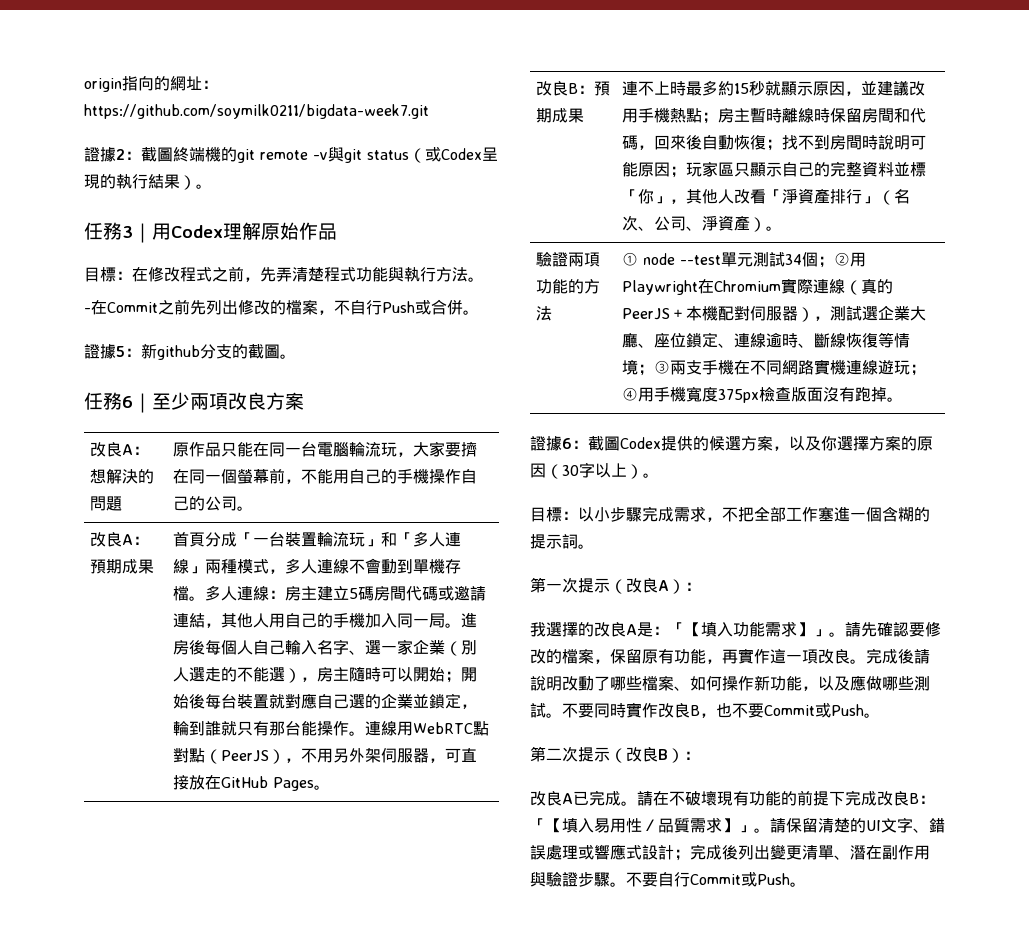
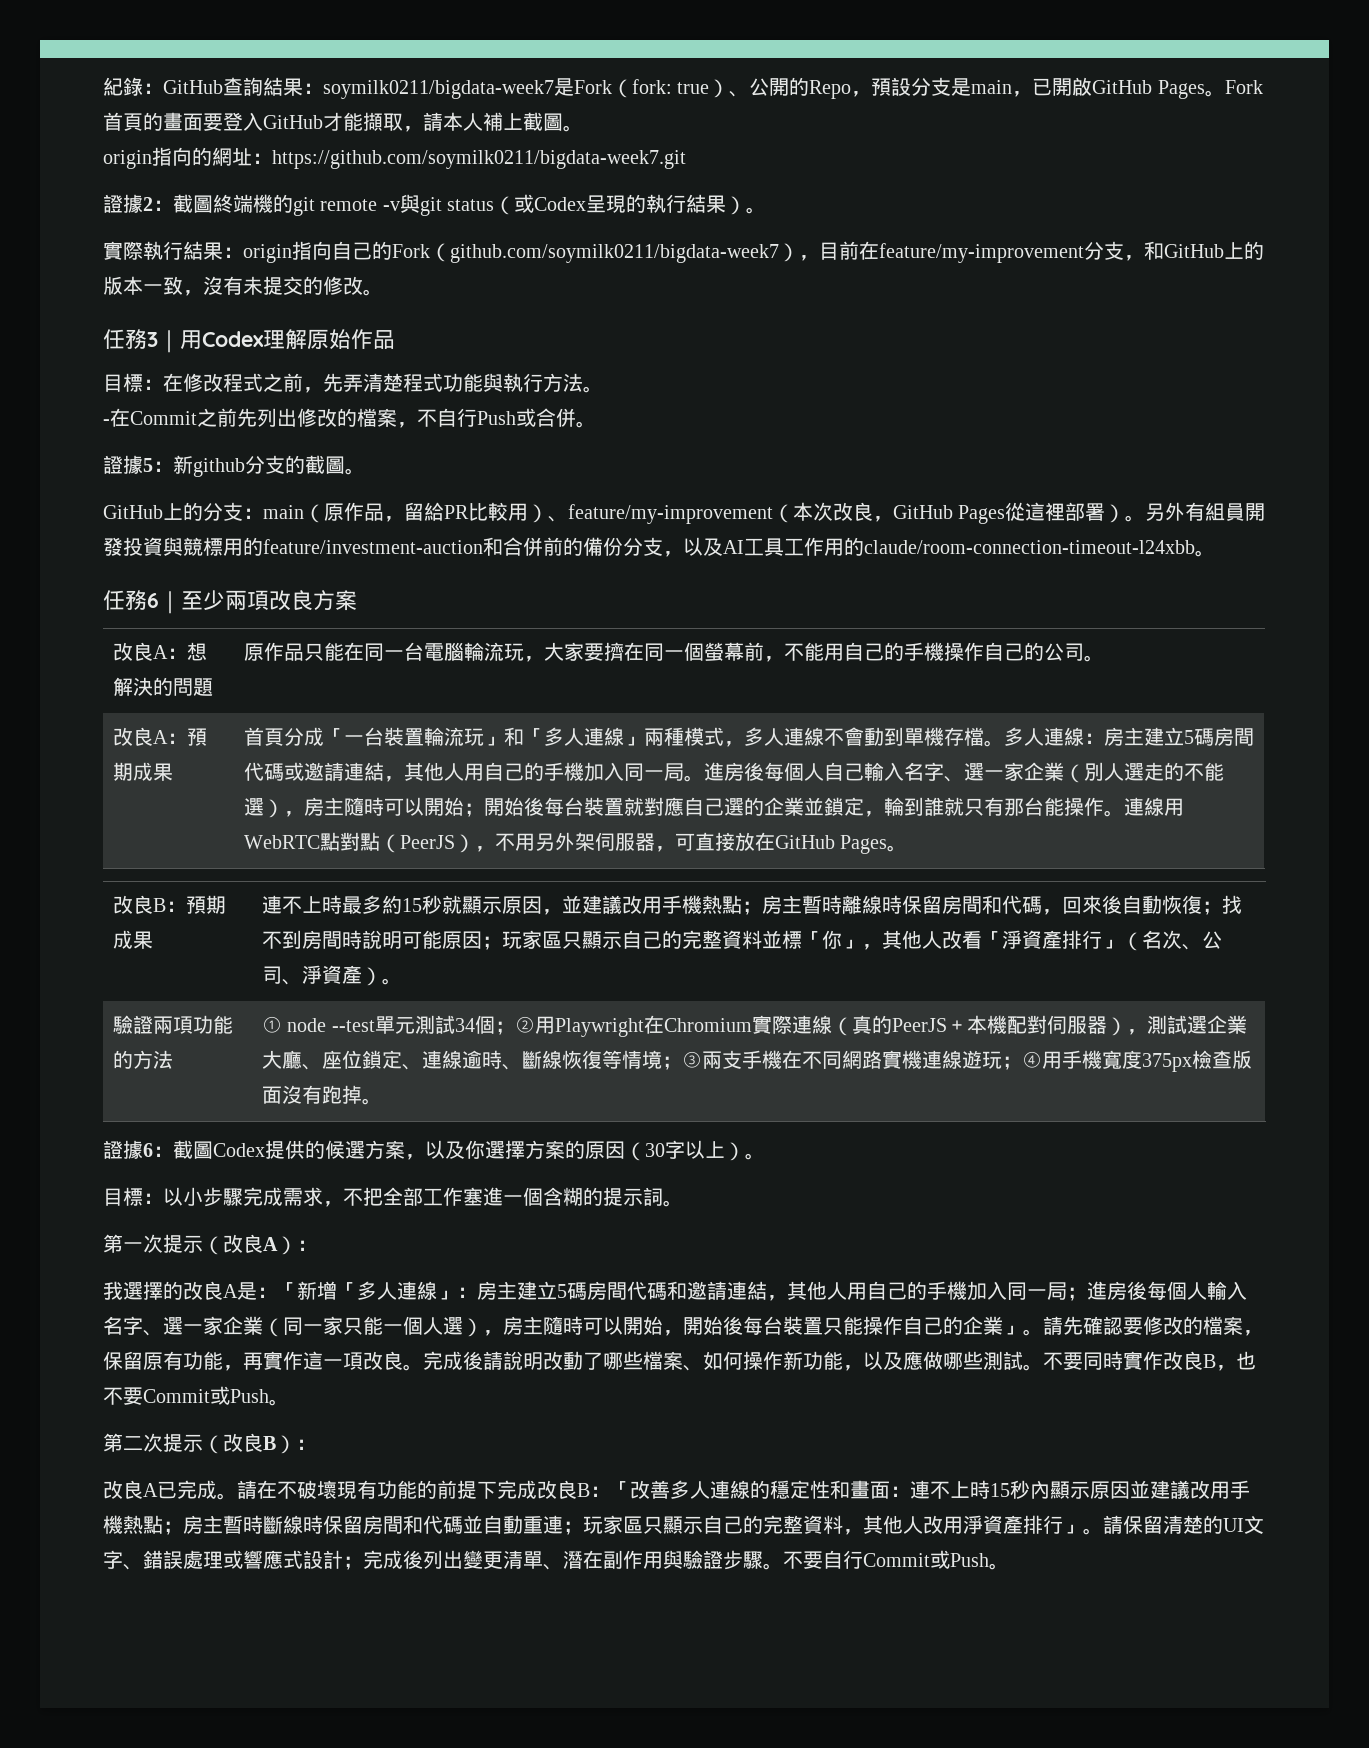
(84, 85) none -> [103,77,1263,99] [103,112,583,132] 紀錄：GitHub查詢結果：soymilk0211/bigdata-week7是Fork（fork: true）、公開的Repo，預設分支是main，已開啟GitHub Pages。Fork首頁的畫面要登入GitHub才能擷取，請本人補上截圖。 //
(212, 186) none -> [103,241,1264,263] [103,276,383,296] // 實際執行結果：origin指向自己的Fork（github.com/soymilk0211/bigdata-week7），目前在feature/my-improvement分支，和GitHub上的版本一致，沒有未提交的修改。
(296, 356) none -> [103,502,1266,524] [103,537,1215,557] // GitHub上的分支：main（原作品，留給PR比較用）、feature/my-improvement（本次改良，GitHub Pages從這裡部署）。另外有組員開發投資與競標用的feature/investment-auction和合併前的備份分支，以及AI工具工作用的claude/room-connection-timeout-l24xbb。
[685,621,813,637] 【填入功能需求】 -> [297,1281,1247,1301] [103,1316,1003,1337] 新增「多人連線」：房主建立5碼房間代碼和邀請連結，其他人用自己的手機加入同一局；進房後每個人輸入名字、選一家企業（同一家只能一個人選），房主隨時可以開始，開始後每台裝置只能操作自己的企業
[546,817,738,833] 【填入易用性／品質需求】 -> [630,1480,1250,1499] [103,1515,1063,1535] 改善多人連線的穩定性和畫面：連不上時15秒內顯示原因並建議改用手機熱點；房主暫時斷線時保留房間和代碼並自動重連；玩家區只顯示自己的完整資料，其他人改用淨資產排行

